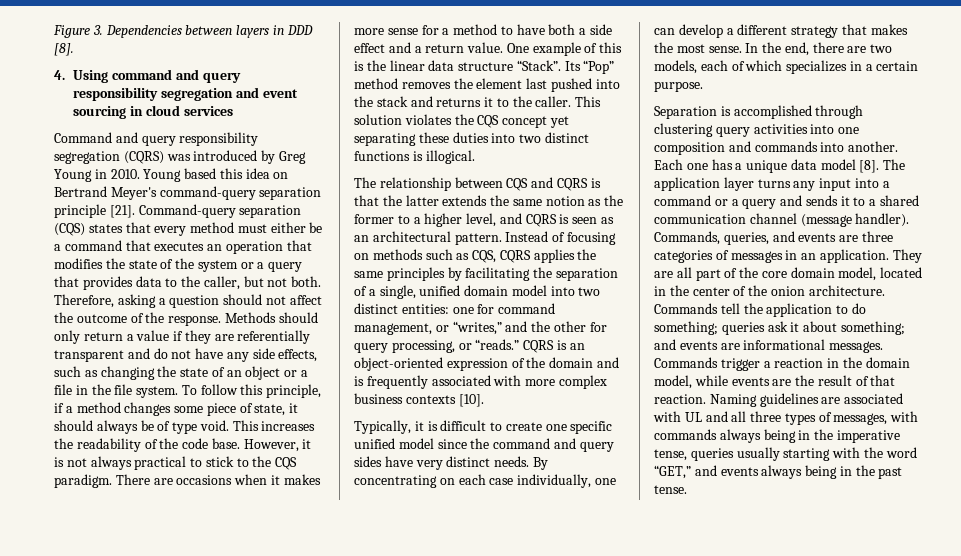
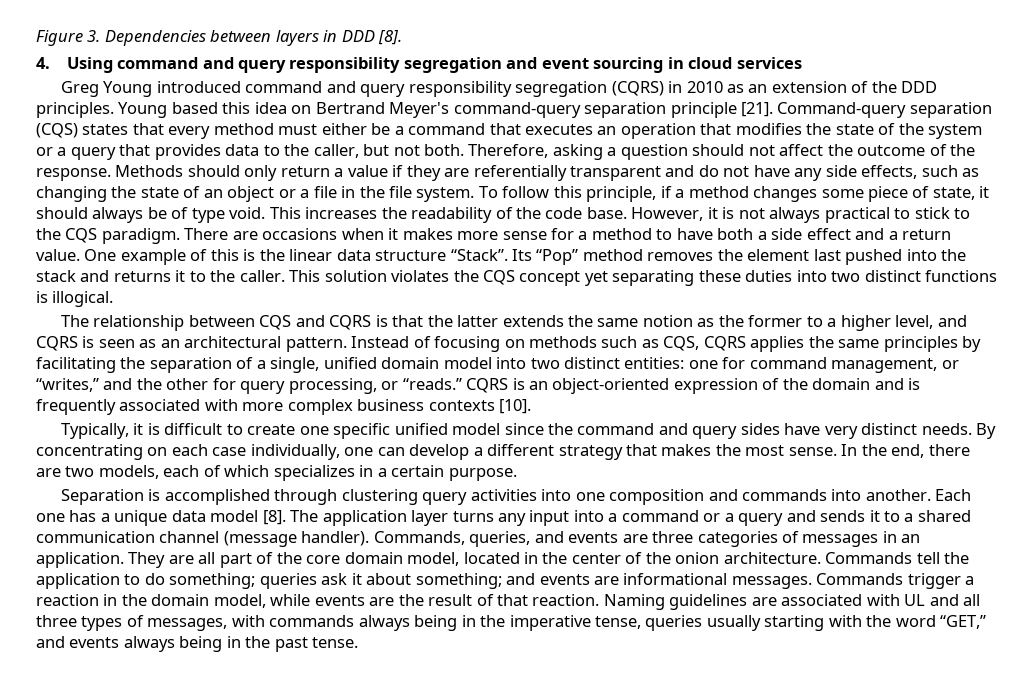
[54,132,112,143] Command -> [60,81,323,97] Greg Young introduced command
[166,150,306,164] [54,169,140,182] was introduced by Greg Young in 2010. -> [668,81,938,93] [36,102,114,118] in 2010 as an extension of the DDD principles.

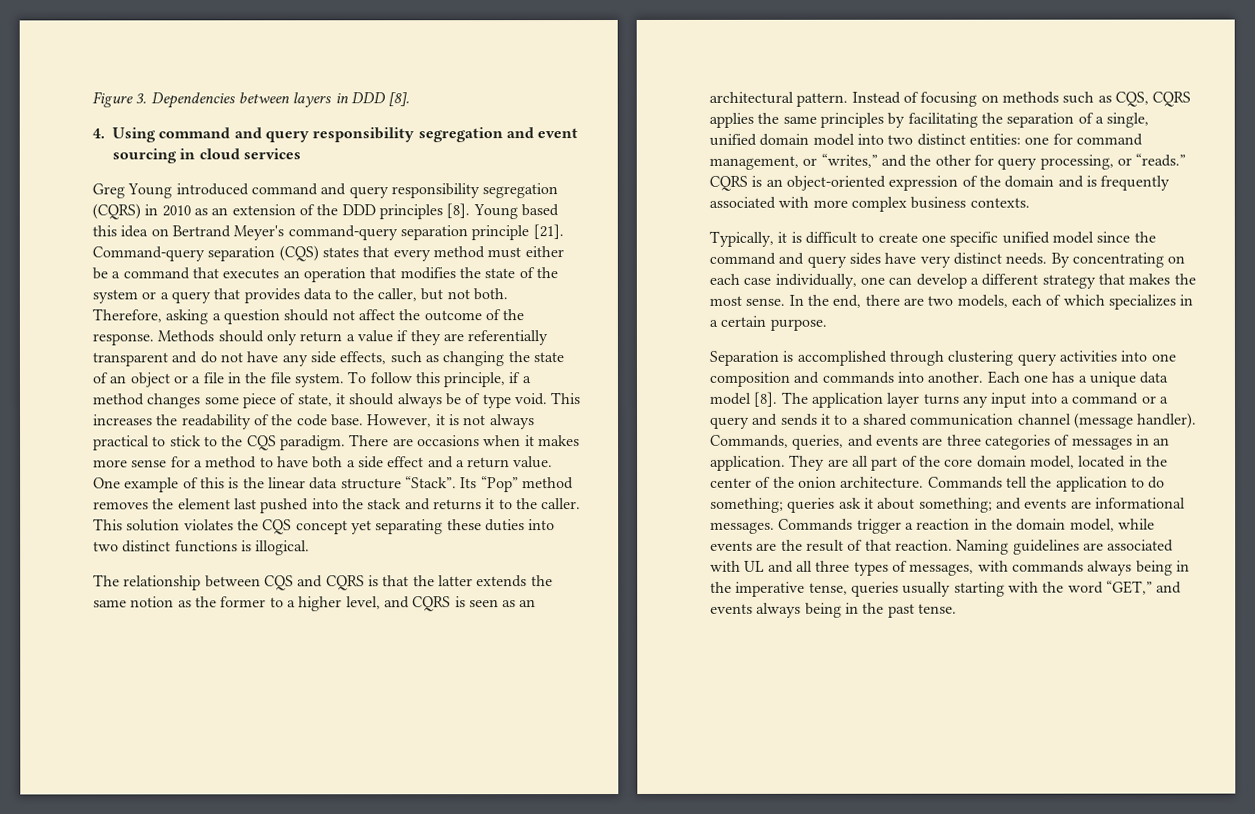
[36,102,114,118] principles. -> [378,203,471,220] principles [8].
[428,399,532,414] contexts [10]. -> [969,197,1030,208] contexts.

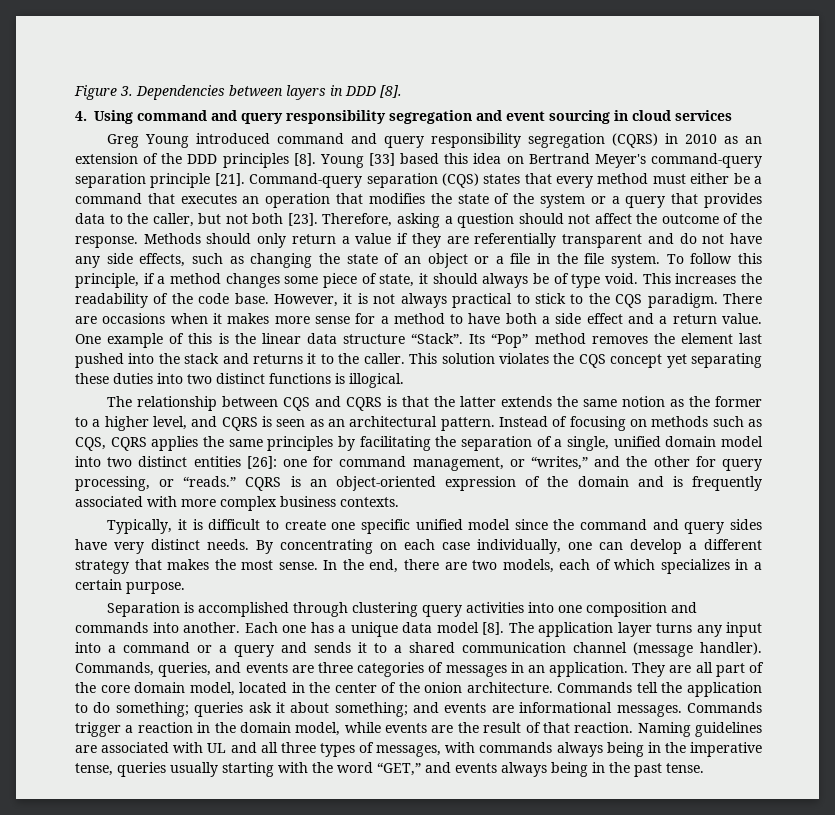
(518, 212) none -> [369,153,395,166] [33]
[472,288,508,301] both. -> [252,213,318,226] both [23].
[968,133,1021,145] entities: -> [193,456,277,469] entities [26]:

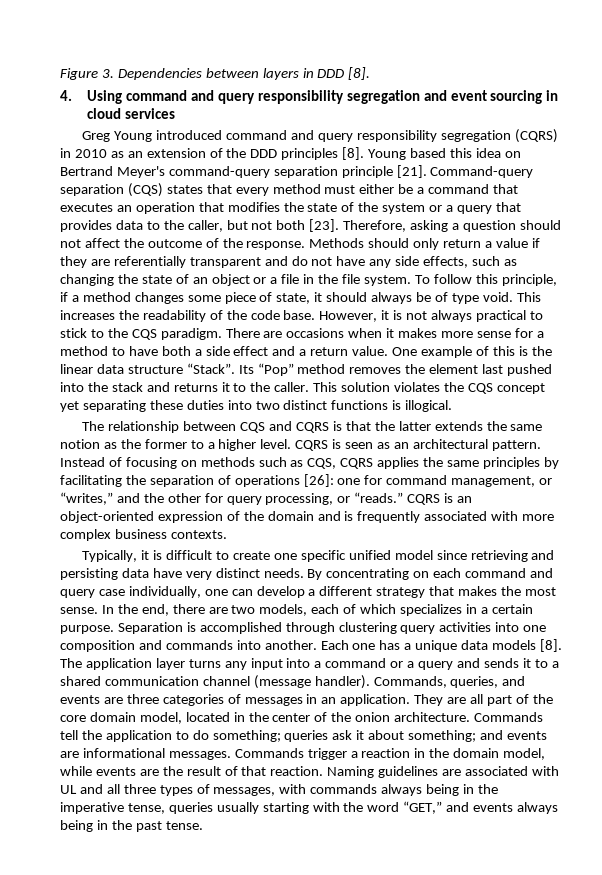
[369,153,395,166] [33] -> (407, 154) none
[153,416,218,430] level, and -> [260,439,292,449] level.
[554,436,763,451] [75,456,241,467] a single, unified domain model into two distinct entities -> [234,475,300,487] operations
[553,519,762,534] the command and query sides -> [470,550,555,562] [60,568,149,580] retrieving and persisting data
(435, 544) none -> [465,568,554,578] [60,589,95,598] command and query
(185, 588) // -> (114, 629) none
[436,622,479,633] model -> [492,640,537,650] models

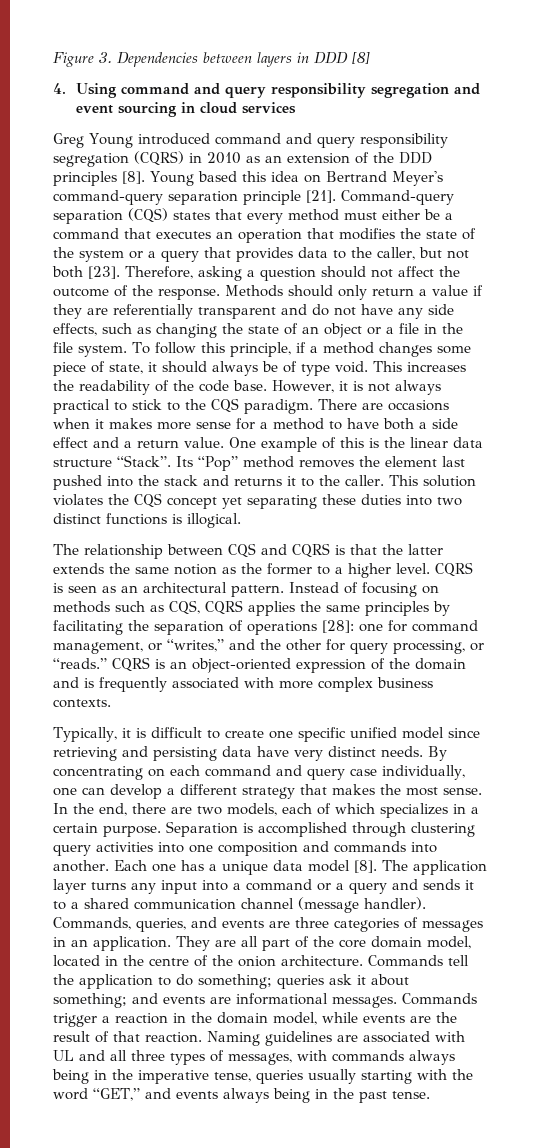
[348,67,371,80] [8]. -> [352,52,370,64] [8]
[303,474,334,487] [26]: -> [322,620,354,633] [28]:
[492,640,537,650] models -> [307,860,350,872] model
[272,713,311,722] center -> [149,958,189,966] centre

